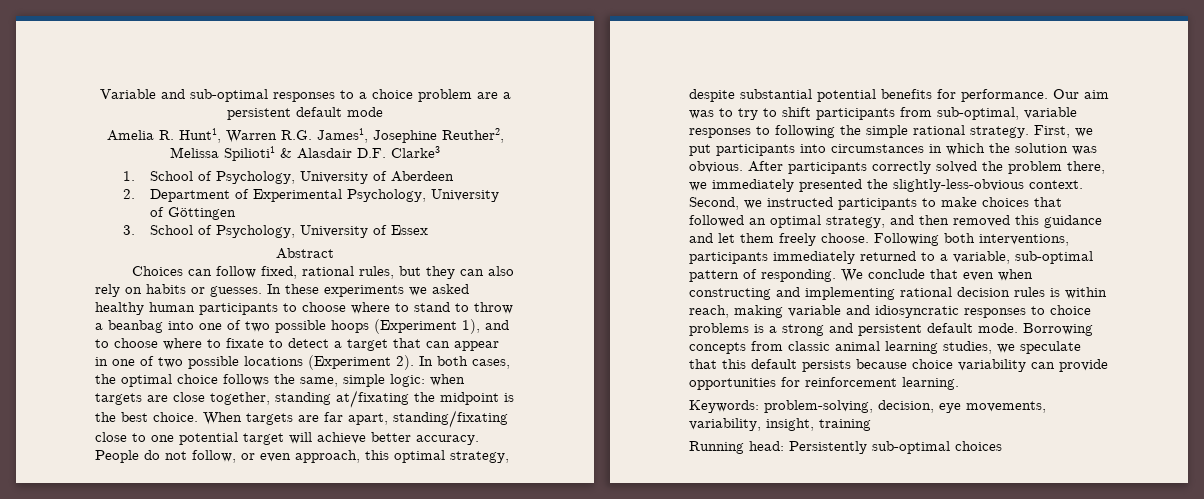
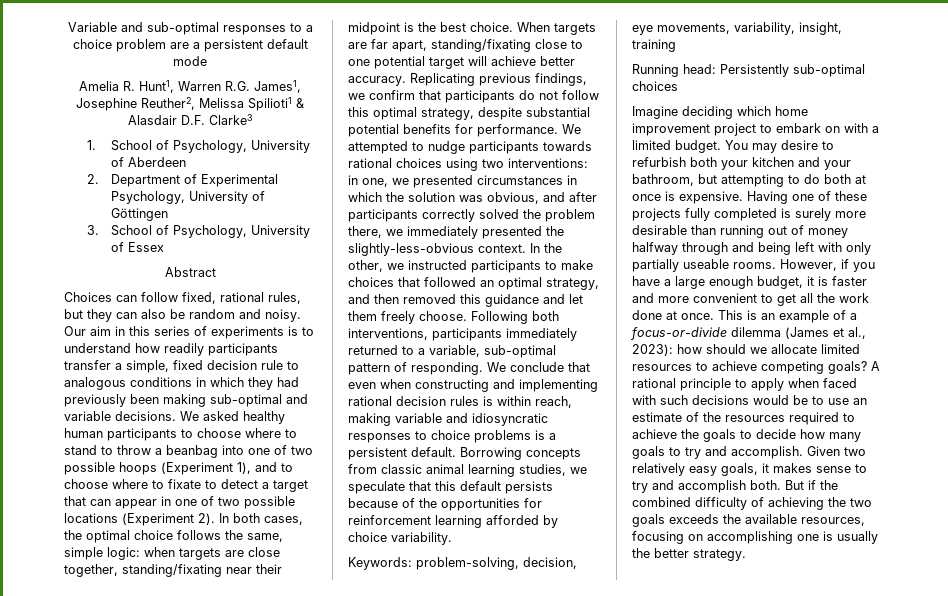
[95,284,427,297] rely on habits or guesses. In these experiments we -> [170,309,301,322] [64,326,314,339] [64,343,278,356] [64,360,299,373] [64,377,299,390] [64,394,308,407] [64,411,199,421] be random and noisy. Our aim in this series of experiments is to understand how readily participants transfer a simple, fixed decision rule to analogous conditions in which they had previously been making sub-optimal and variable decisions. We
[275,390,435,408] standing at/fixating the -> [122,564,282,577] standing/fixating near their
[95,450,360,463] People do not follow, or even approach, -> [410,73,587,86] [348,90,599,103] Replicating previous findings, we confirm that participants do not follow
[1053,89,1109,99] [689,107,1077,120] [689,125,1093,138] [689,144,826,156] Our aim was to try to shift participants from sub-optimal, variable responses to following the simple rational strategy. First, we put participants into -> [562,124,581,134] [348,141,592,154] [348,158,588,171] [348,175,473,188] We attempted to nudge participants towards rational choices using two interventions: in one, we presented
[689,161,783,173] obvious. After -> [487,192,597,204] obvious, and after
[689,197,739,210] Second, -> [530,243,562,253] [348,260,383,272] In the other,
[782,323,1018,336] strong and persistent default mode. -> [348,447,456,460] persistent default.
[912,359,1108,372] [689,377,959,390] choice variability can provide opportunities for reinforcement learning. -> [402,498,542,511] [348,515,558,528] [348,532,452,545] of the opportunities for reinforcement learning afforded by choice variability.
(1002, 446) none -> [632,106,808,119] [632,123,879,136] [632,140,834,153] [632,157,851,170] [632,174,866,187] [632,191,867,204] [632,208,866,221] [632,225,848,238] [632,242,871,255] [632,259,875,272] [632,276,867,289] [632,293,869,306] [632,310,857,323] [630,327,866,340] [632,344,860,356] [632,361,880,374] [632,378,857,391] [632,395,867,405] [632,412,855,425] [632,429,861,442] [632,446,866,459] [632,463,867,476] [632,480,838,493] [632,497,872,510] [632,514,865,527] [632,531,878,544] [632,548,746,561] // Imagine deciding which home improvement project to embark on with a limited budget. You may desire to refurbish both your kitchen and your bathroom, but attempting to do both at once is expensive. Having one of these projects fully completed is surely more desirable than running out of money halfway through and being left with only partially useable rooms. However, if you have a large enough budget, it is faster and more convenient to get all the work done at once. This is an example of a focus-or-divide dilemma (James et al., 2023): how should we allocate limited resources to achieve competing goals? A rational principle to apply when faced with such decisions would be to use an estimate of the resources required to achieve the goals to decide how many goals to try and accomplish. Given two relatively easy goals, it makes sense to try and accomplish both. But if the combined difficulty of achieving the two goals exceeds the available resources, focusing on accomplishing one is usually the better strategy.

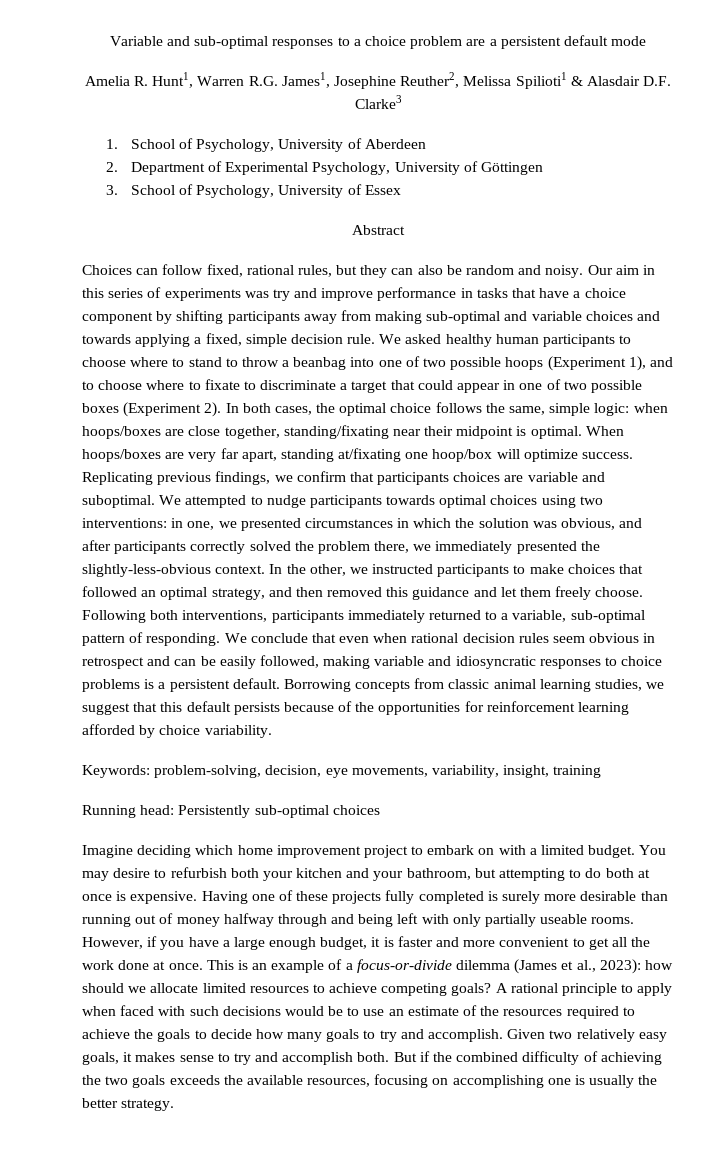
[288,326,314,336] [64,343,278,356] [64,360,299,373] [64,377,299,390] [64,394,308,407] [64,411,176,421] is to understand how readily participants transfer a simple, fixed decision rule to analogous conditions in which they had previously been making sub-optimal and variable decisions. -> [244,287,626,301] [82,310,661,324] [82,333,376,347] was try and improve performance in tasks that have a choice component by shifting participants away from making sub-optimal and variable choices and towards applying a fixed, simple decision rule.
[221,479,258,489] detect -> [260,380,337,390] discriminate
[90,499,111,506] can -> [417,380,453,390] could
[64,513,118,523] locations -> [82,403,119,413] boxes
[179,548,221,560] targets -> [82,426,161,439] hoops/boxes
[418,22,596,35] [348,39,583,52] [348,56,575,69] [348,76,406,86] the best choice. When targets are far apart, standing/fixating close to one potential target will achieve better accuracy. -> [530,426,624,439] [82,448,634,462] optimal. When hoops/boxes are very far apart, standing at/fixating one hoop/box will optimize success.
[519,90,599,100] [348,107,590,120] [348,124,558,137] do not follow this optimal strategy, despite substantial potential benefits for performance. -> [453,472,605,482] [82,495,155,508] choices are variable and suboptimal.
[348,158,392,168] rational -> [439,495,487,508] optimal
[415,379,598,392] [348,396,572,408] constructing and implementing rational decision rules is within reach, -> [411,633,656,643] [82,655,319,669] rational decision rules seem obvious in retrospect and can be easily followed,
[348,481,405,494] speculate -> [82,703,130,715] suggest

